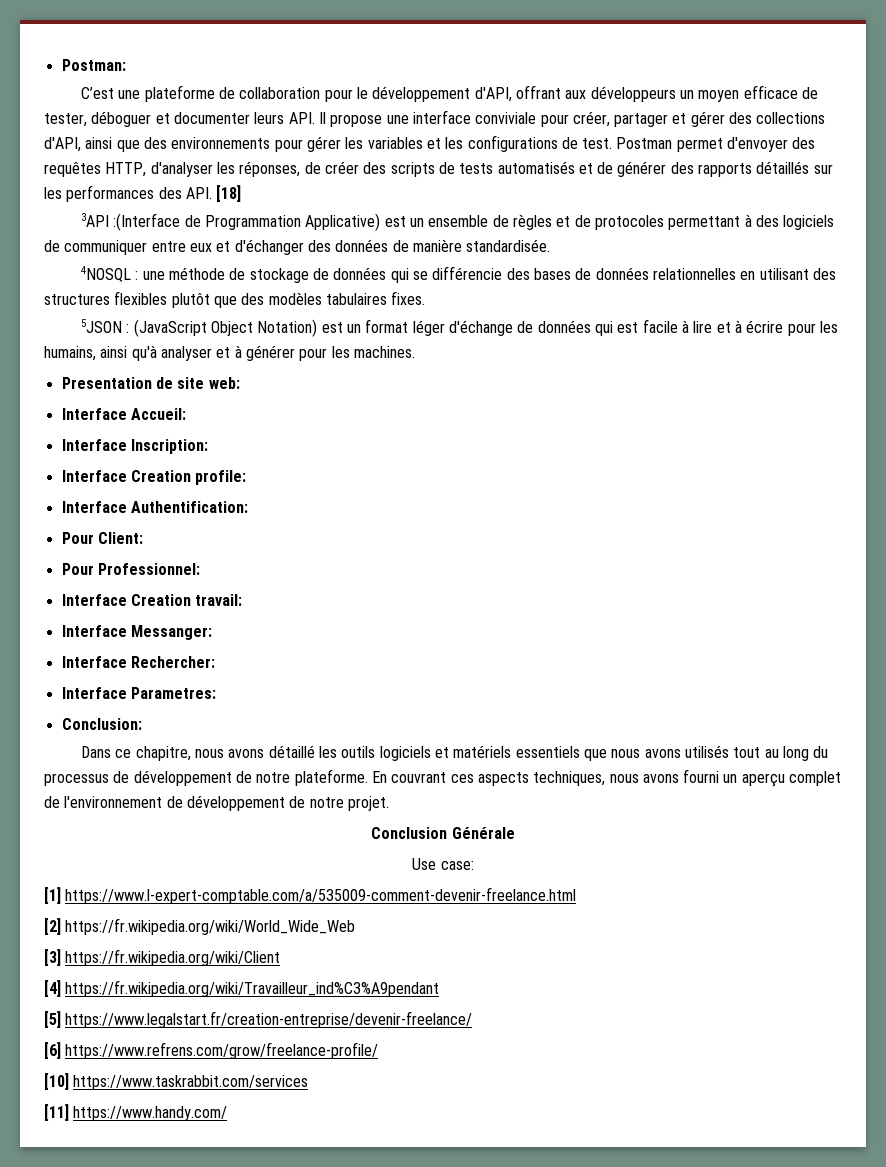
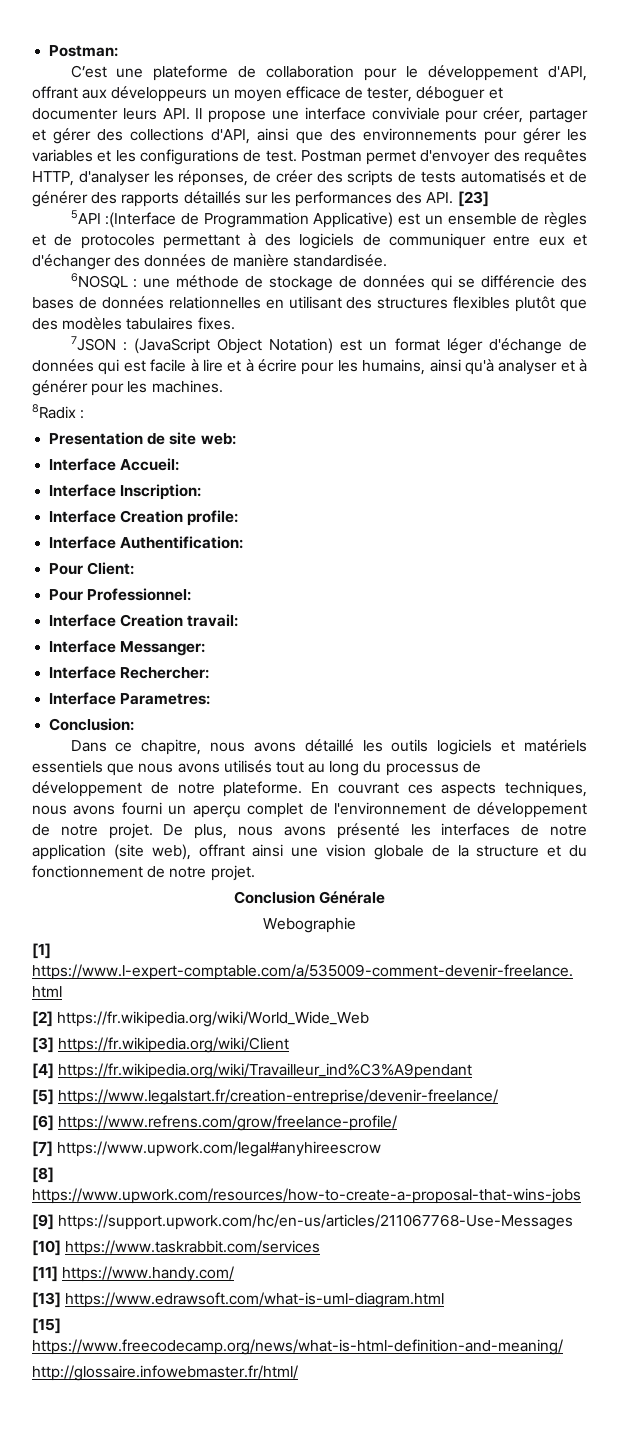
[216,185,242,202] [81,213,110,227] [18] // 3API -> [457,191,489,207] [70,210,101,224] [23] // 5API
[81,266,132,282] 4NOSQL -> [70,273,128,289] 6NOSQL
[81,319,123,333] 5JSON -> [70,336,116,351] 7JSON
(415, 352) none -> [32,404,85,419] // 8Radix :
(389, 803) none -> [163,823,587,839] [32,844,587,860] [32,865,255,881] De plus, nous avons présenté les interfaces de notre application (site web), offrant ainsi une vision globale de la structure et du fonctionnement de notre projet.
[412,858,474,870] Use case: -> [263,917,356,933] Webographie
(379, 1050) none -> [32,1141,382,1157] [32,1167,54,1183] [32,1188,581,1204] [32,1214,574,1230] // [7] https://www.upwork.com/legal#anyhireescrow // [8] https://www.upwork.com/resources/how-to-create-a-proposal-that-wins-jobs // [9] https://support.upwork.com/hc/en-us/articles/211067768-Use-Messages
(228, 1113) none -> [32,1292,445,1308] [32,1318,61,1334] [32,1339,563,1355] [32,1365,298,1381] // [13] https://www.edrawsoft.com/what-is-uml-diagram.html // [15] https://www.freecodecamp.org/news/what-is-html-definition-and-meaning/ // http://glossaire.infowebmaster.fr/html/

